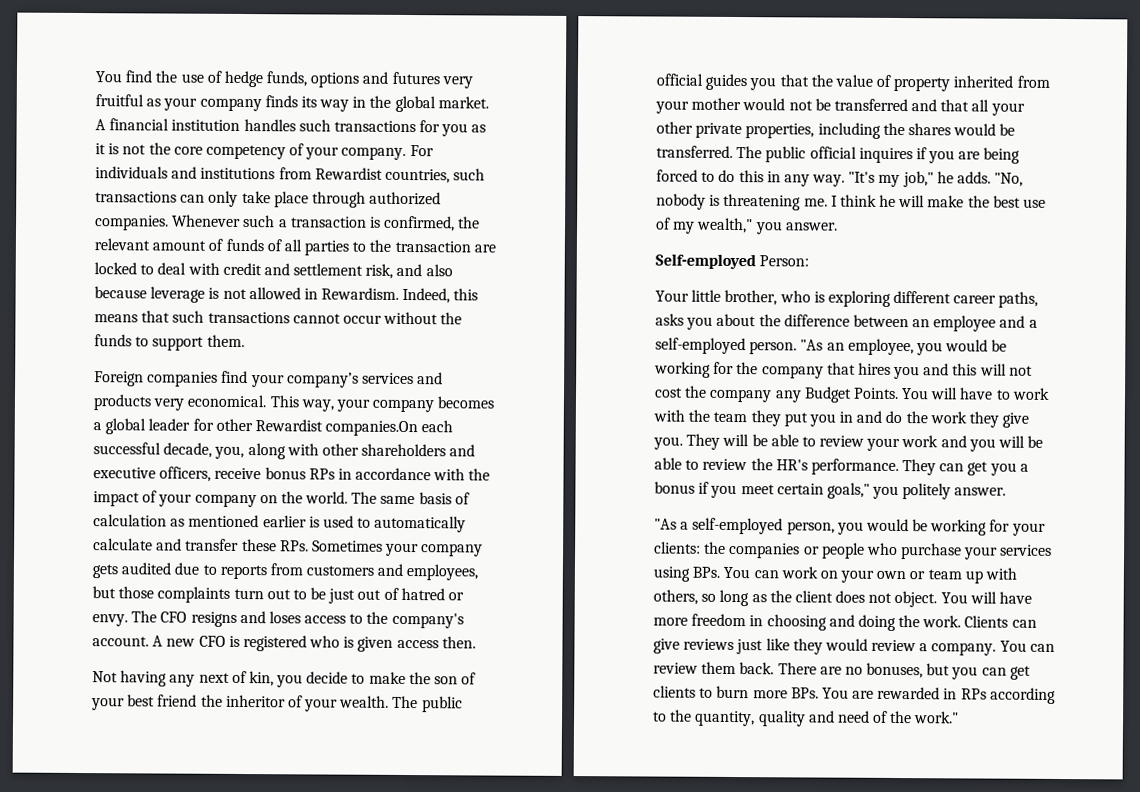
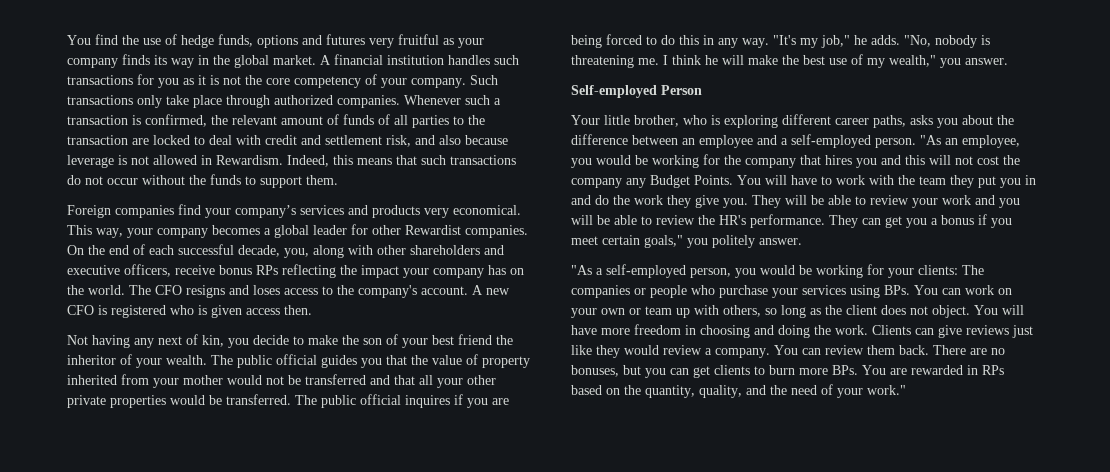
[409,145,434,157] [95,166,486,184] [95,191,206,203] For individuals and institutions from Rewardist countries, such transactions can -> [470,75,498,85] [67,95,133,105] Such transactions
[292,313,341,324] cannot -> [67,175,103,185] do not
[325,420,419,437] companies.On -> [465,225,528,238] [67,244,145,255] companies. On the end of
[337,467,466,481] in accordance with -> [282,264,336,278] reflecting
[142,490,257,508] of your company -> [403,265,506,278] your company has
[380,492,470,505] [93,514,467,533] [93,538,484,557] [92,562,479,581] [92,586,465,604] [92,610,158,627] same basis of calculation as mentioned earlier is used to automatically calculate and transfer these RPs. Sometimes your company gets audited due to reports from customers and employees, but those complaints turn out to be just out of hatred or envy. The -> (151, 290) none
[745,122,951,139] properties, including the shares -> [110,395,166,408] properties
[759,255,810,267] Person: -> [661,85,702,95] Person
[704,541,727,554] the -> [962,265,984,275] The
[989,687,1056,704] [653,709,835,727] according to the quantity, quality and -> [571,385,787,398] based on the quantity, quality, and the
[890,710,913,724] the -> [837,388,863,398] your

